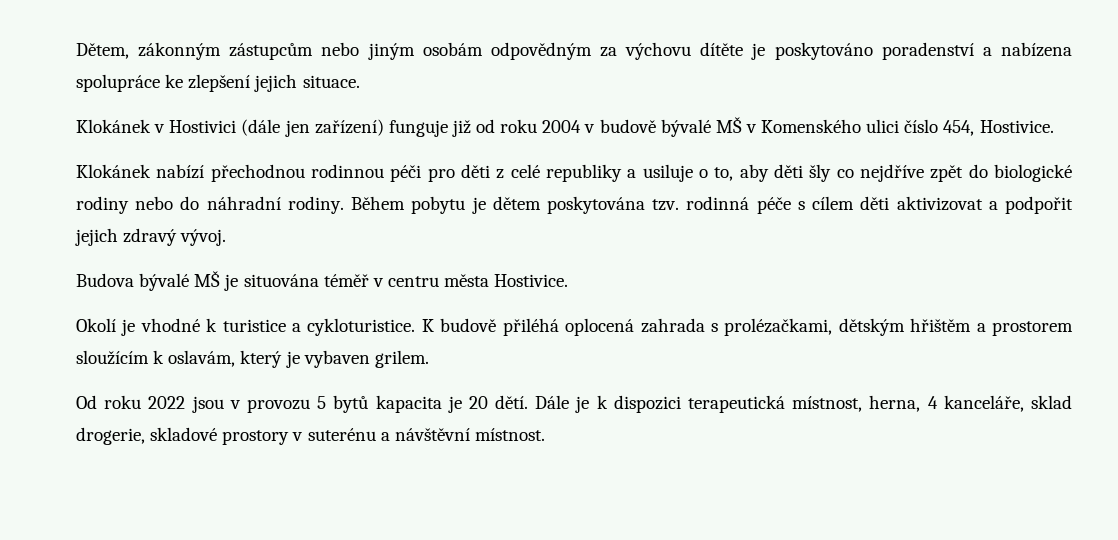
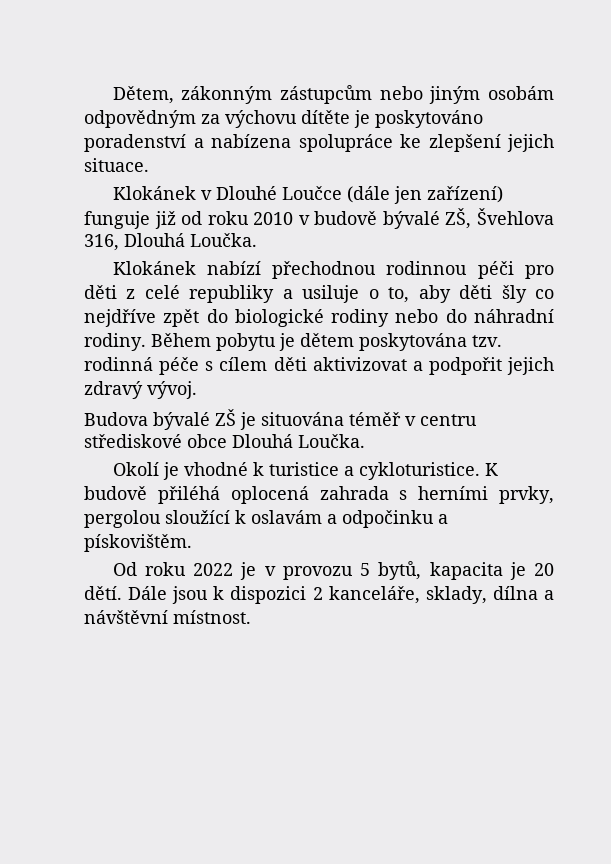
[169,120,237,133] Hostivici -> [215,186,342,200] Dlouhé Loučce
[542,120,582,133] 2004 -> [253,212,294,225] 2010
[715,117,1054,136] MŠ v Komenského ulici číslo 454, Hostivice. -> [445,208,554,229] [84,233,257,251] ZŠ, Švehlova 316, Dlouhá Loučka.
[194,271,221,287] MŠ -> [215,409,236,426] ZŠ
[444,274,569,287] města Hostivice. -> [84,434,365,448] střediskové obce Dlouhá Loučka.
[724,318,1073,336] [76,350,429,368] prolézačkami, dětským hřištěm a prostorem sloužícím k oslavám, který je vybaven grilem. -> [418,486,554,504] [84,510,448,528] [84,534,192,552] herními prvky, pergolou sloužící k oslavám a odpočinku a pískovištěm.
[191,396,224,413] jsou -> [240,562,257,580] je
[333,395,369,413] bytů -> [378,561,422,580] bytů,
[575,396,590,413] je -> [172,586,209,604] jsou
[688,395,1072,413] [76,427,376,445] terapeutická místnost, herna, 4 kanceláře, sklad drogerie, skladové prostory v suterénu -> [312,586,538,604] 2 kanceláře, sklady, dílna

